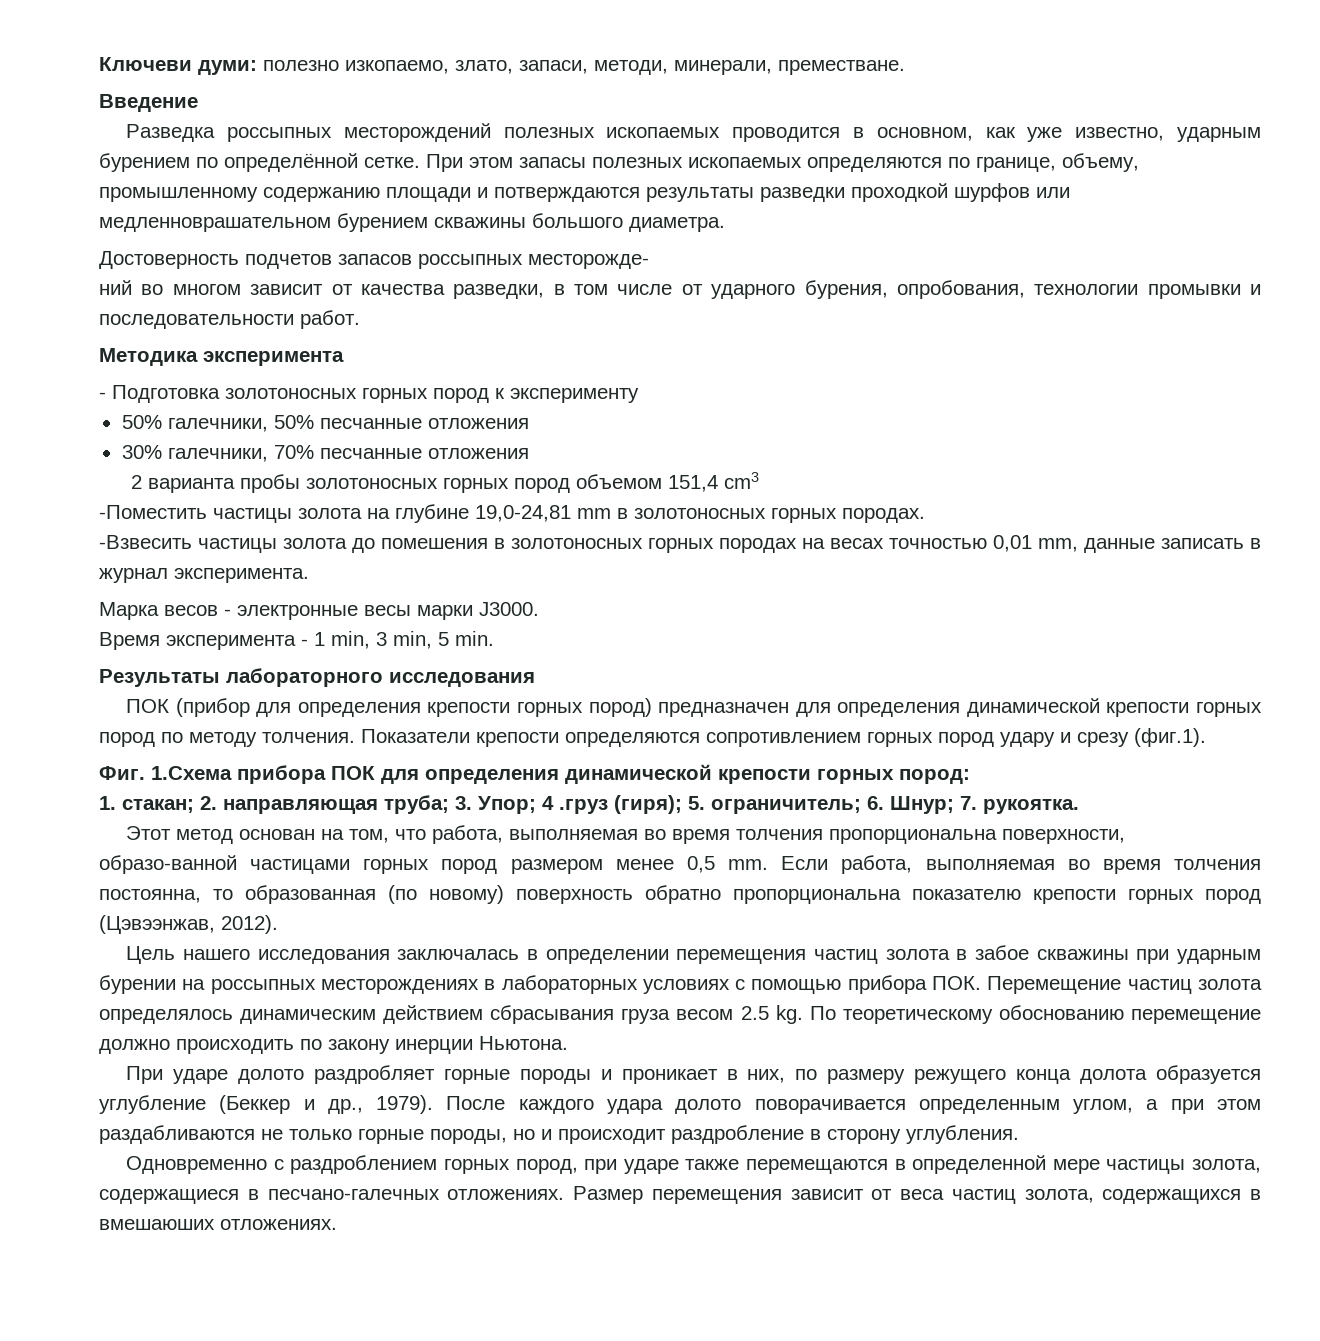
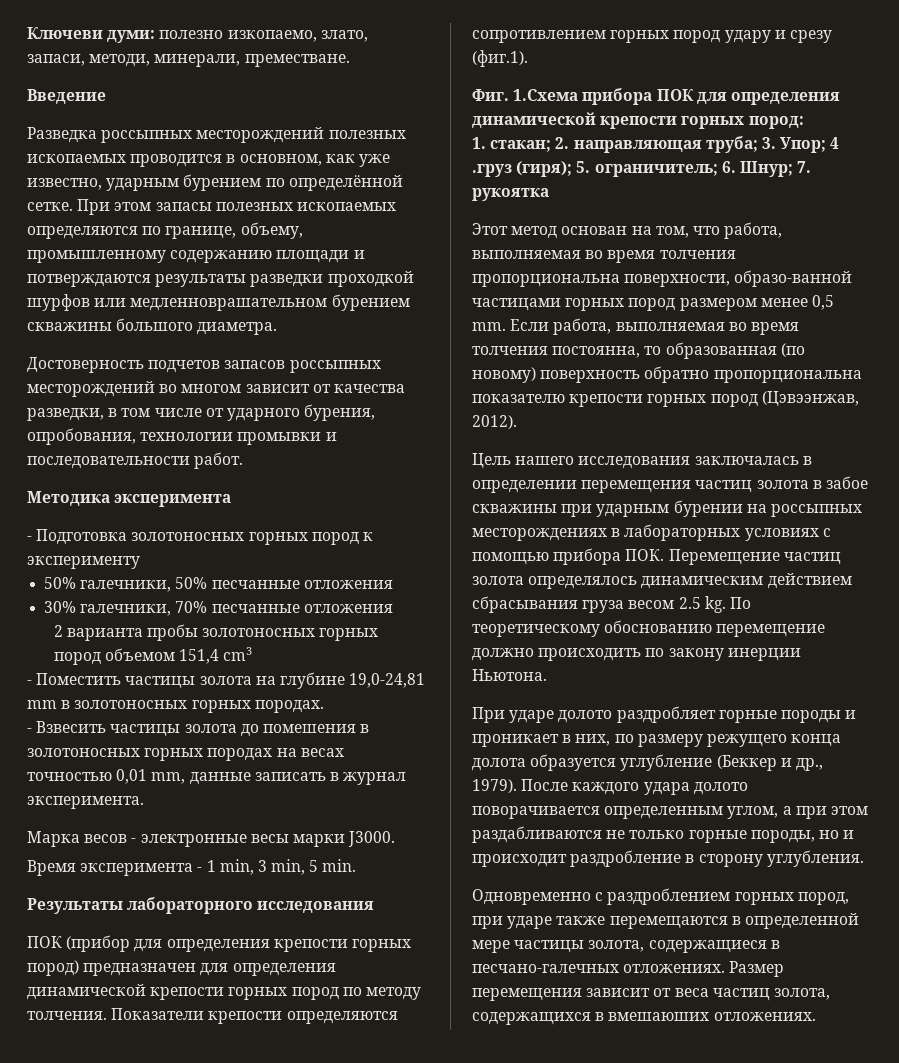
[528,254,649,269] [99,280,132,295] месторожде- // ний -> [27,381,155,397] месторождений
[99,505,207,519] -Поместить -> [27,673,122,685] - Поместить
[99,535,192,549] -Взвесить -> [27,721,107,733] - Взвесить
[983,799,1079,814] рукоятка. -> [472,188,549,201] рукоятка

